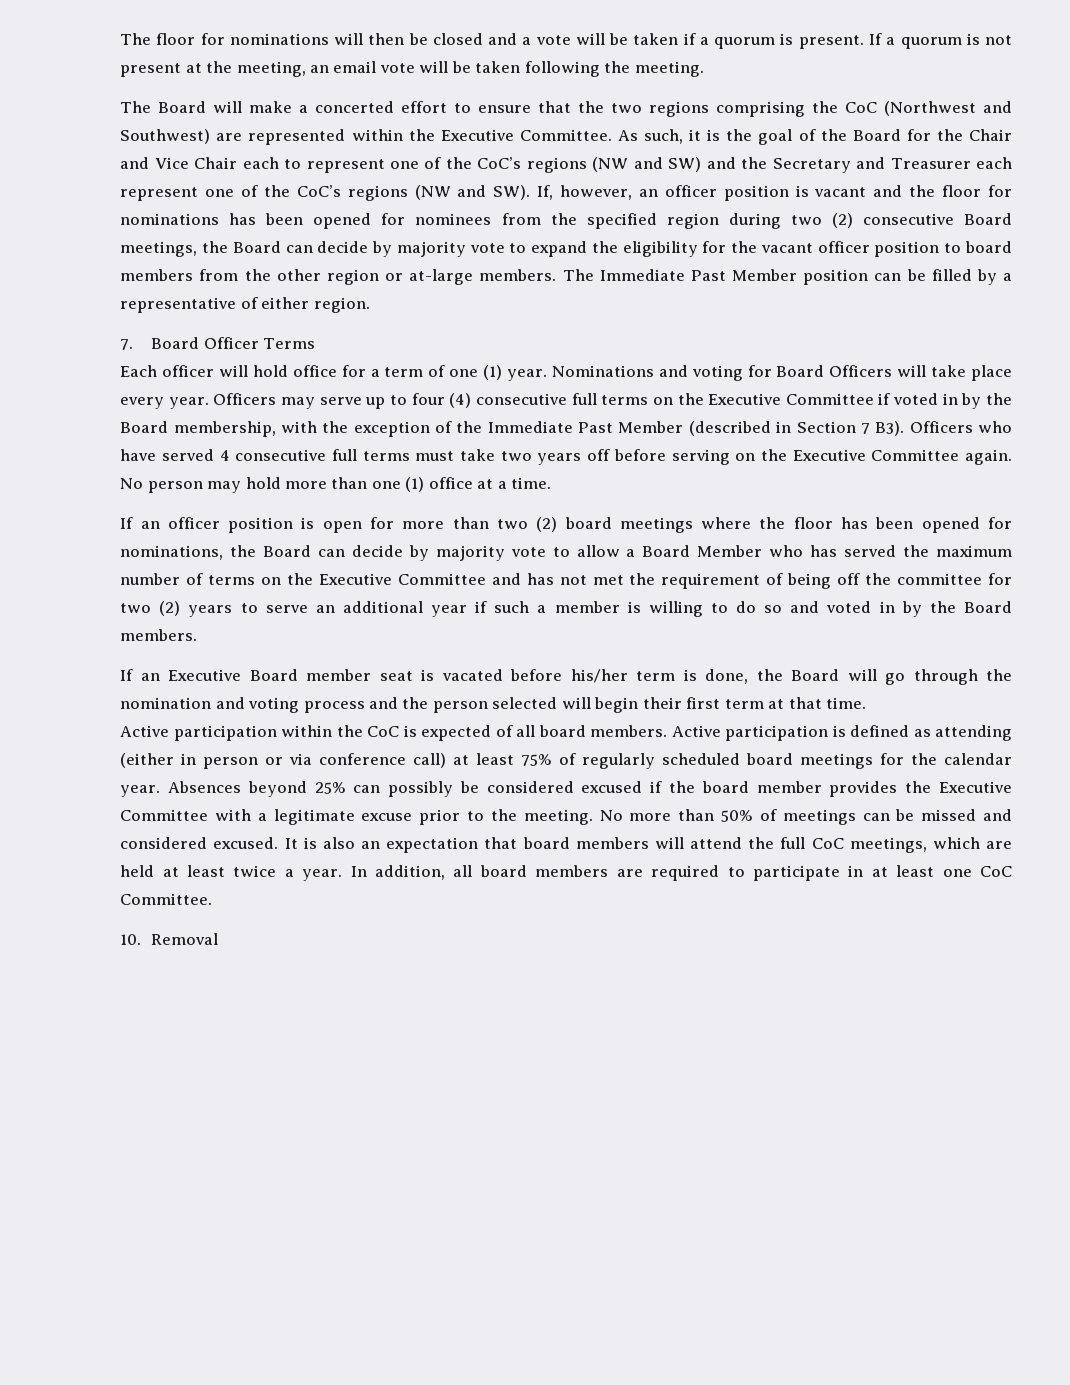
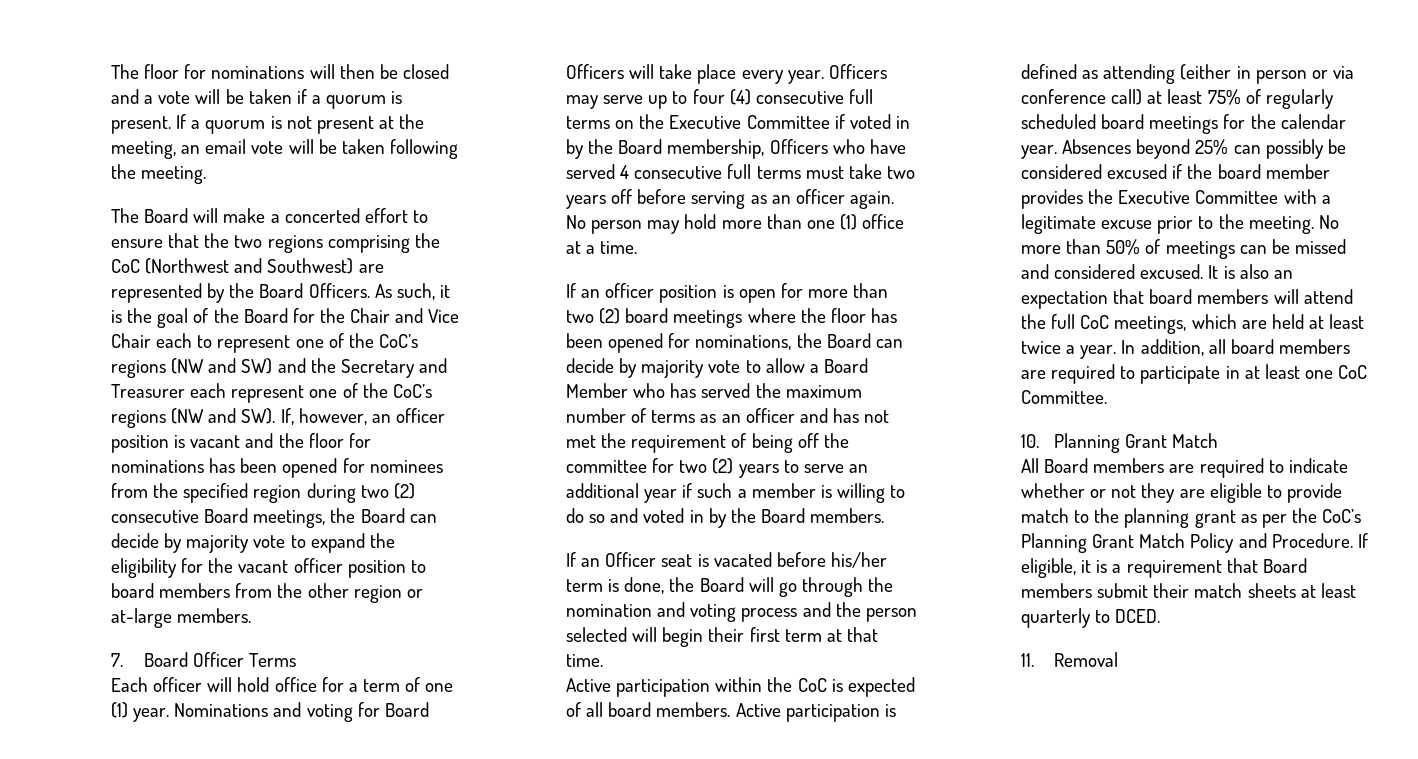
[351,129,612,141] within the Executive Committee. -> [207,283,370,303] by the Board Officers.
[562,269,1013,285] [120,297,370,313] The Immediate Past Member position can be filled by a representative of either region. -> (252, 615) none
[280,421,905,437] with the exception of the Immediate Past Member (described in Section 7 B3). -> (765, 149) none
[735,449,960,461] on the Executive Committee -> [750,189,845,204] as an officer
[260,573,486,585] on the Executive Committee -> [700,408,795,423] as an officer
[168,669,372,681] Executive Board member -> [605,552,657,567] Officer
(142, 939) none -> [1053,433,1218,453] [1021,458,1348,478] [1021,483,1342,503] [1021,508,1362,528] [1021,533,1368,553] [1021,558,1307,578] [1021,583,1356,598] [1021,608,1161,628] [1021,653,1035,667] Planning Grant Match // All Board members are required to indicate whether or not they are eligible to provide match to the planning grant as per the CoC’s Planning Grant Match Policy and Procedure. If eligible, it is a requirement that Board members submit their match sheets at least quarterly to DCED. // 11.

